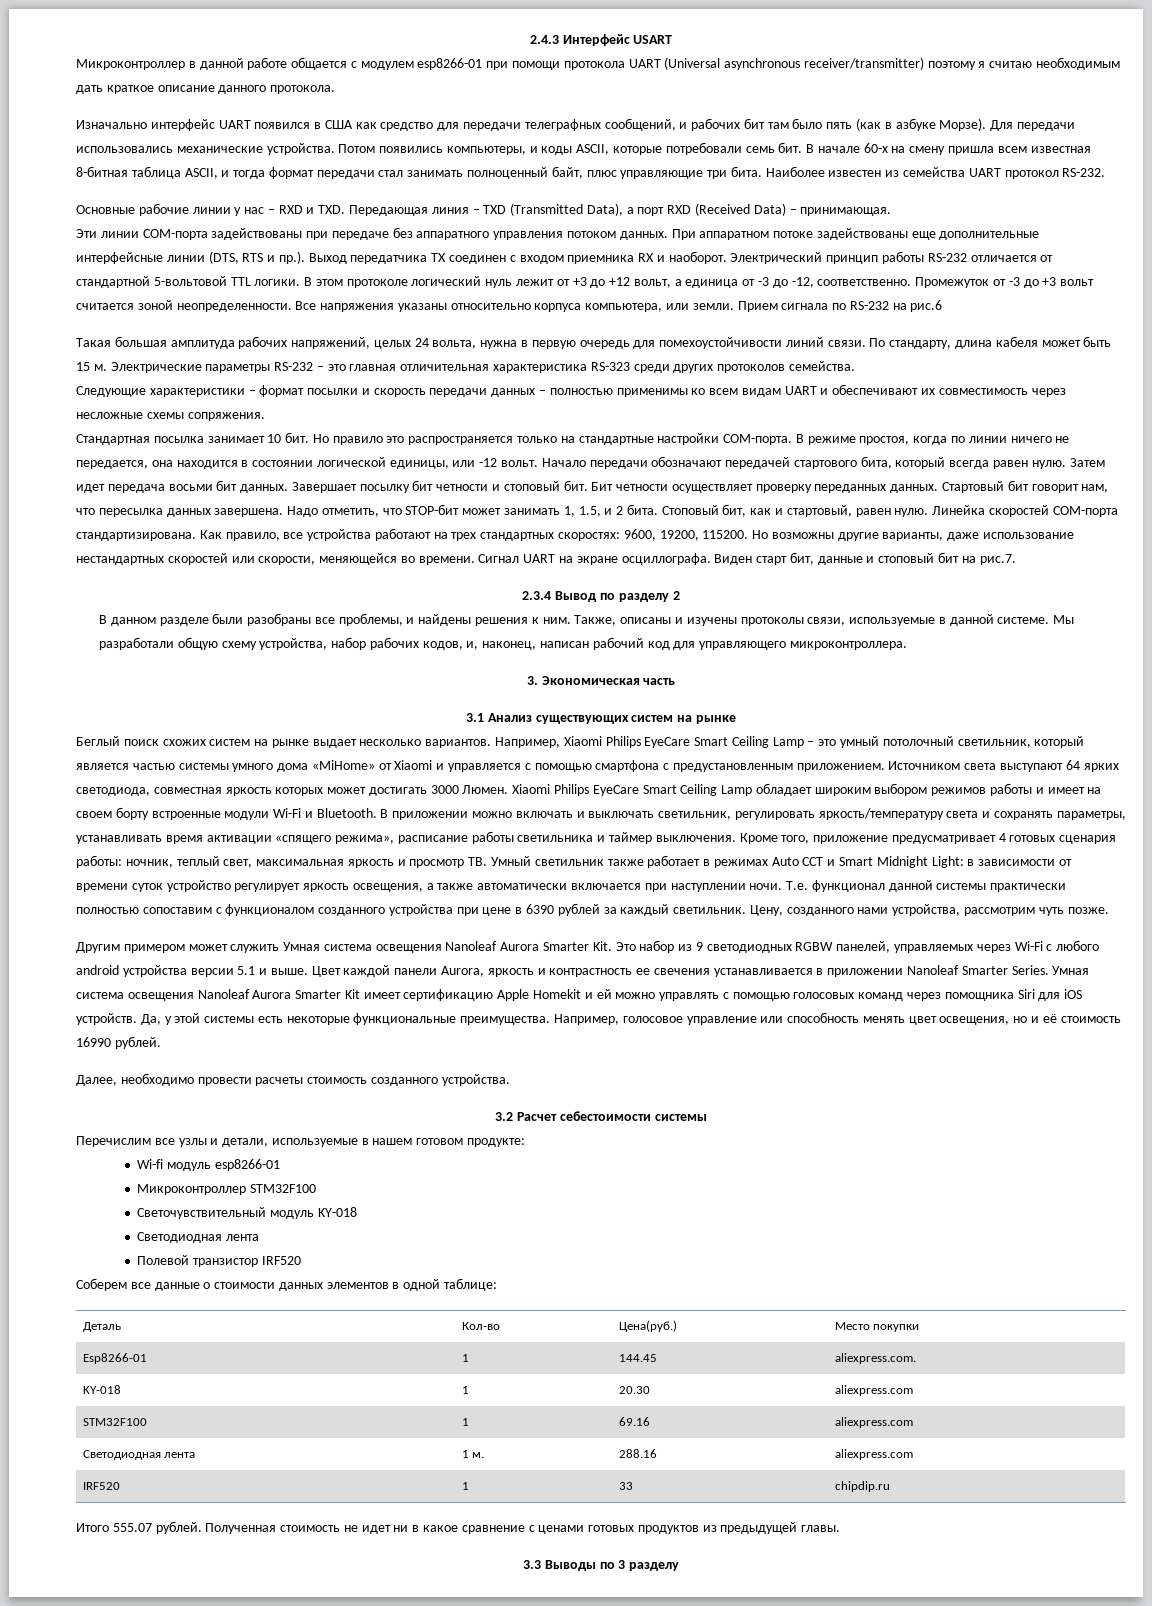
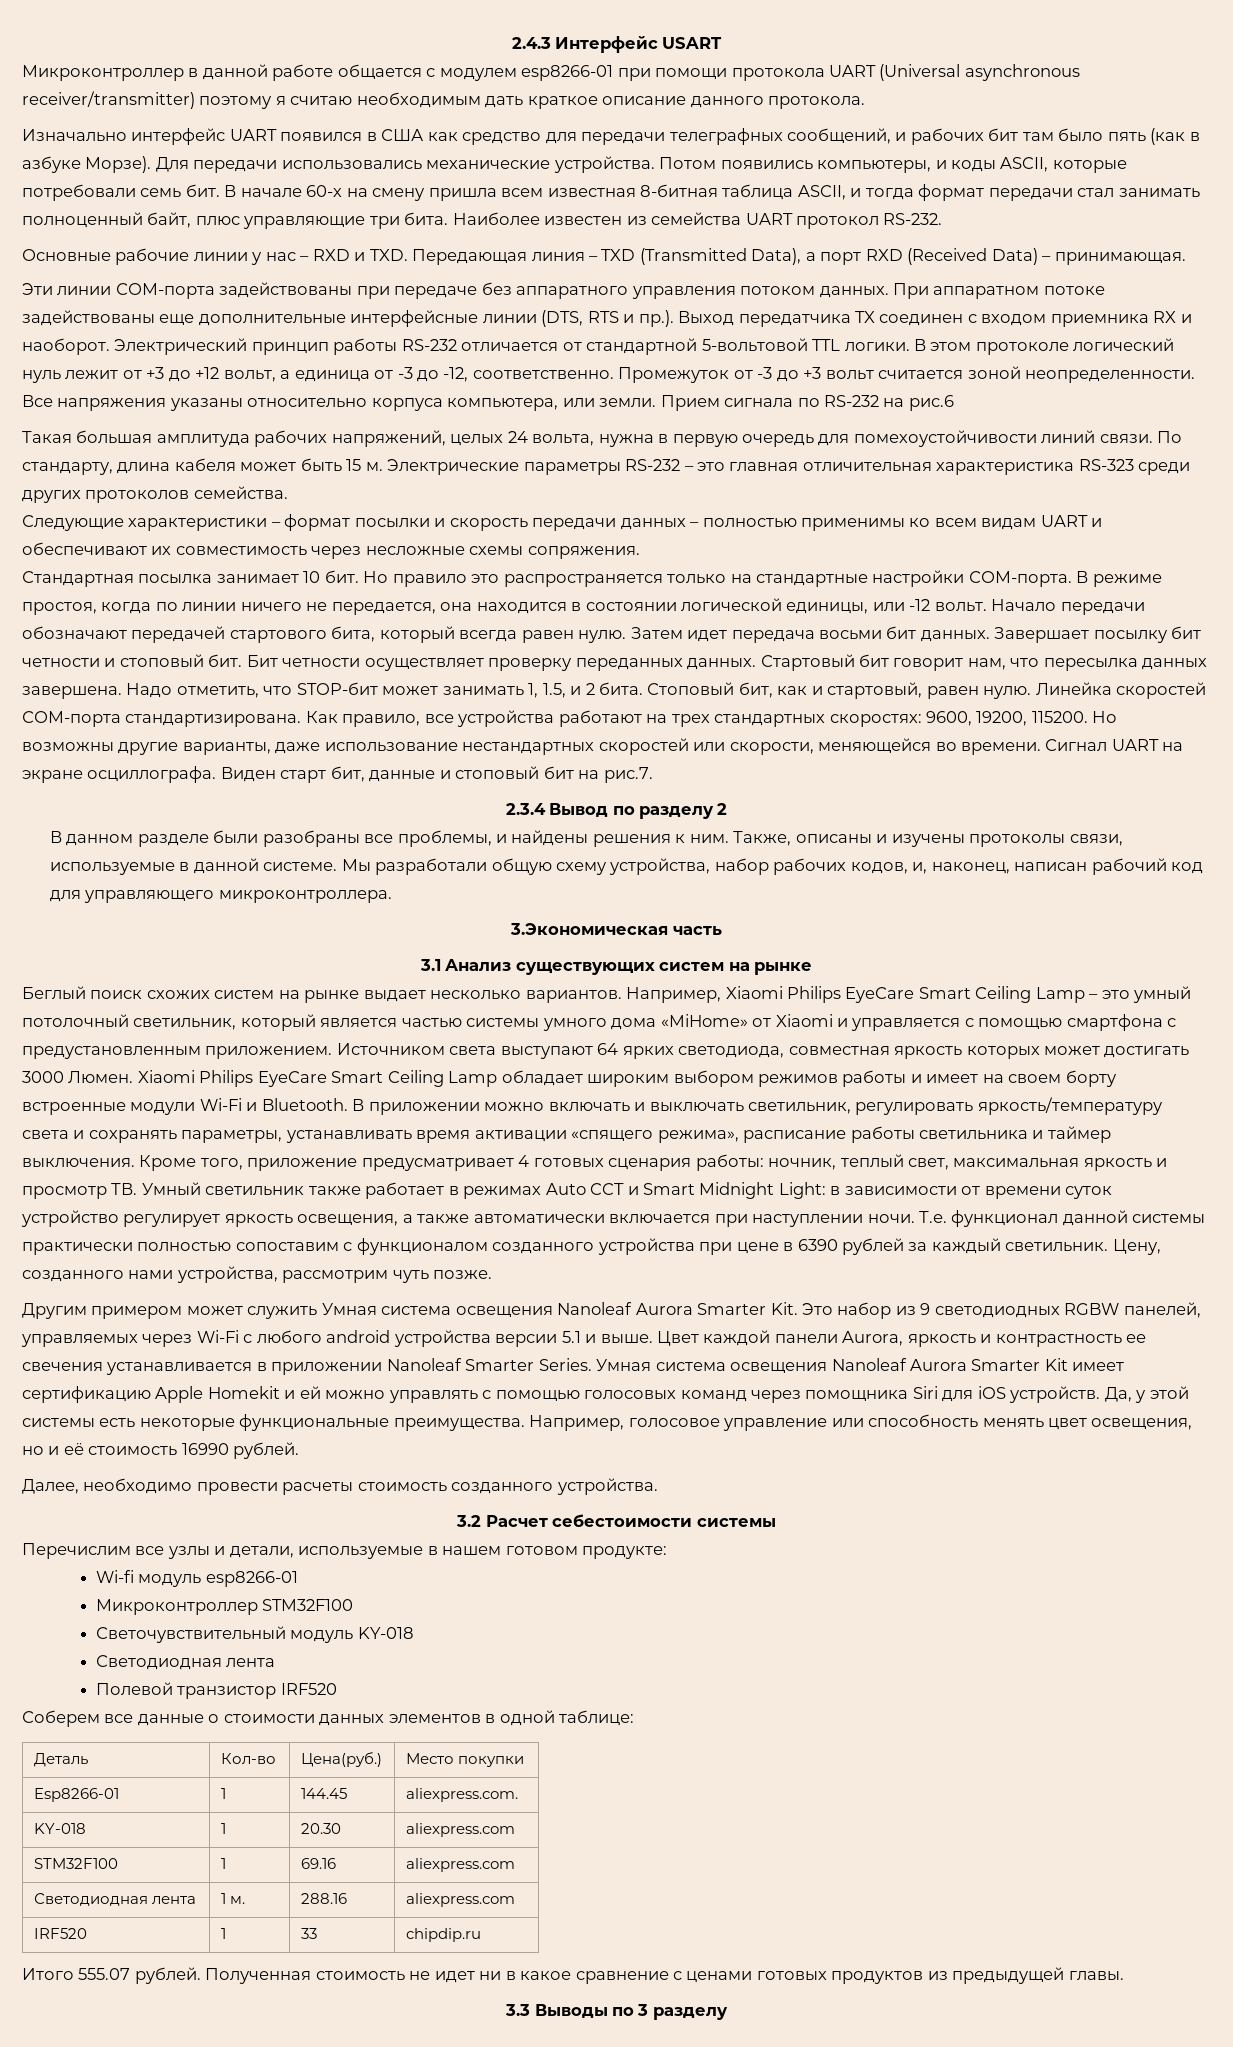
[526,676,640,685] 3. Экономическая -> [510,923,669,935] 3.Экономическая

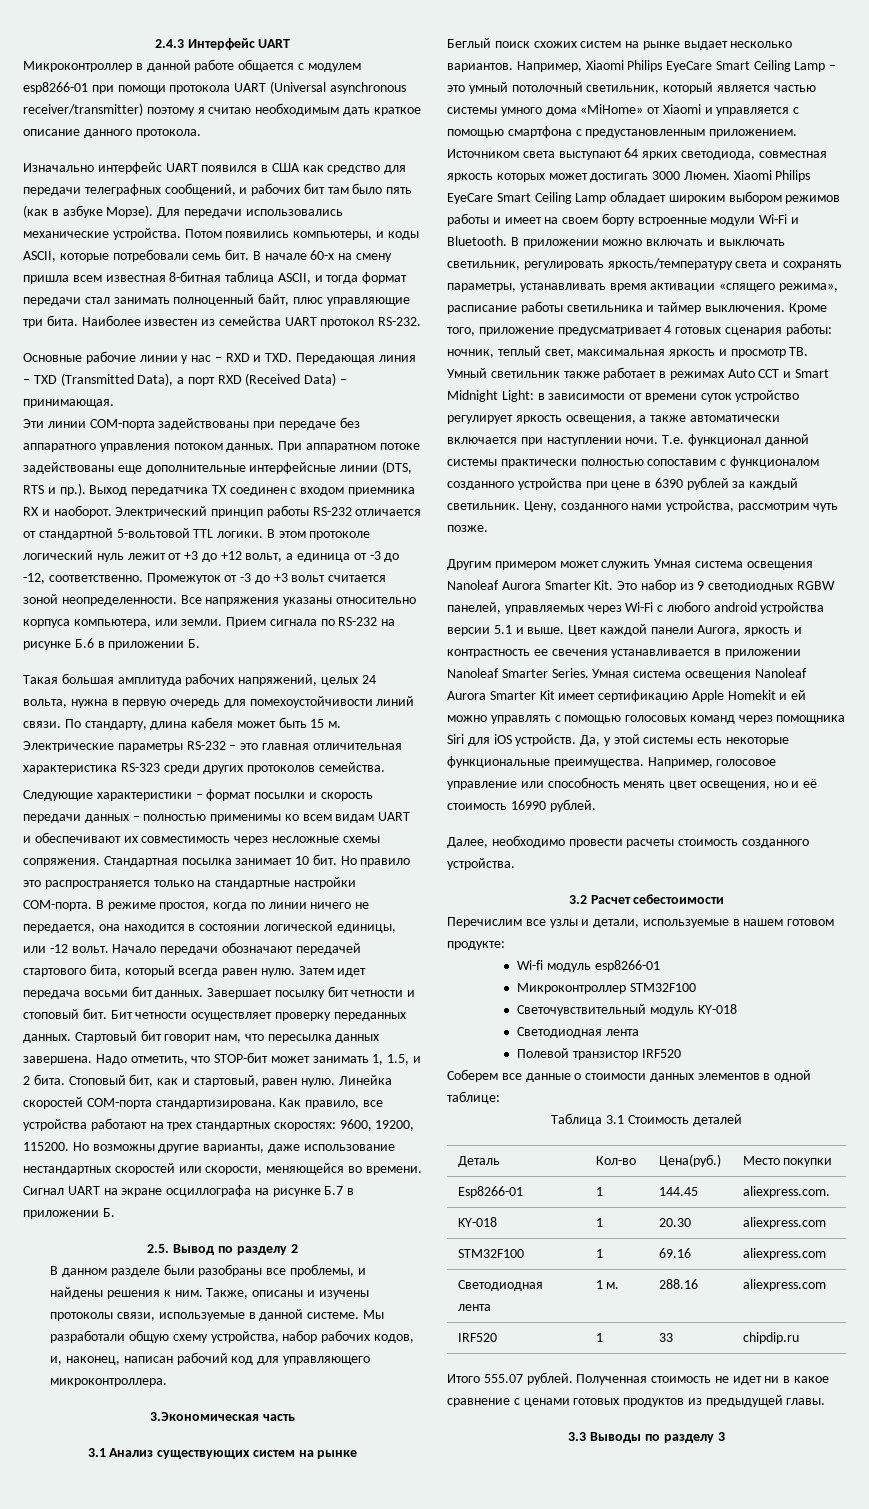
[662,37,723,49] USART -> [258,39,291,48] UART
[908,395,954,411] рис.6 -> [23,638,201,650] рисунке Б.6 в приложении Б.
(640, 552) // -> (100, 862) none
[87,766,653,783] [505,803,546,815] осциллографа. Виден старт бит, данные и стоповый бит на рис.7. // 2.3.4 -> [166,1185,355,1197] [23,1208,115,1219] [147,1244,170,1253] осциллографа на рисунке Б.7 в приложении Б. // 2.5.
[696,1518,776,1527] системы -> (725, 899) none
(635, 1718) none -> [551,1113,742,1126] // Таблица 3.1 Стоимость деталей
[637,2004,728,2020] 3 разделу -> [663,1432,725,1443] разделу 3

